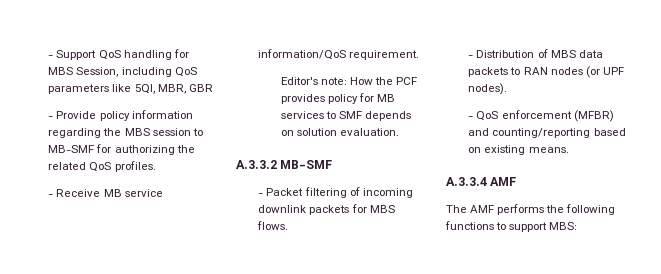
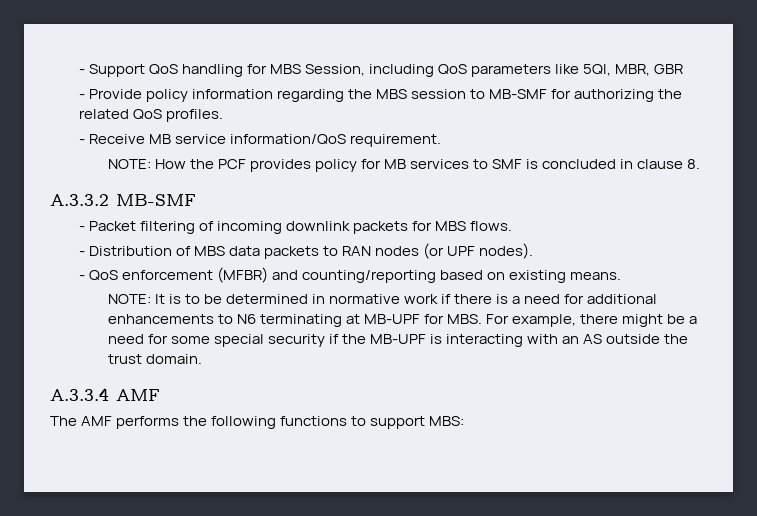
[280,77,347,85] Editor's note: -> [107,159,151,169] NOTE:
[365,111,412,121] [280,128,399,136] depends on solution evaluation. -> [526,159,701,169] is concluded in clause 8.
(569, 150) none -> [107,294,658,304] [107,314,698,327] [107,334,689,347] [107,354,202,364] // NOTE: It is to be determined in normative work if there is a need for additional enhancements to N6 terminating at MB-UPF for MBS. For example, there might be a need for some special security if the MB-UPF is interacting with an AS outside the trust domain.

